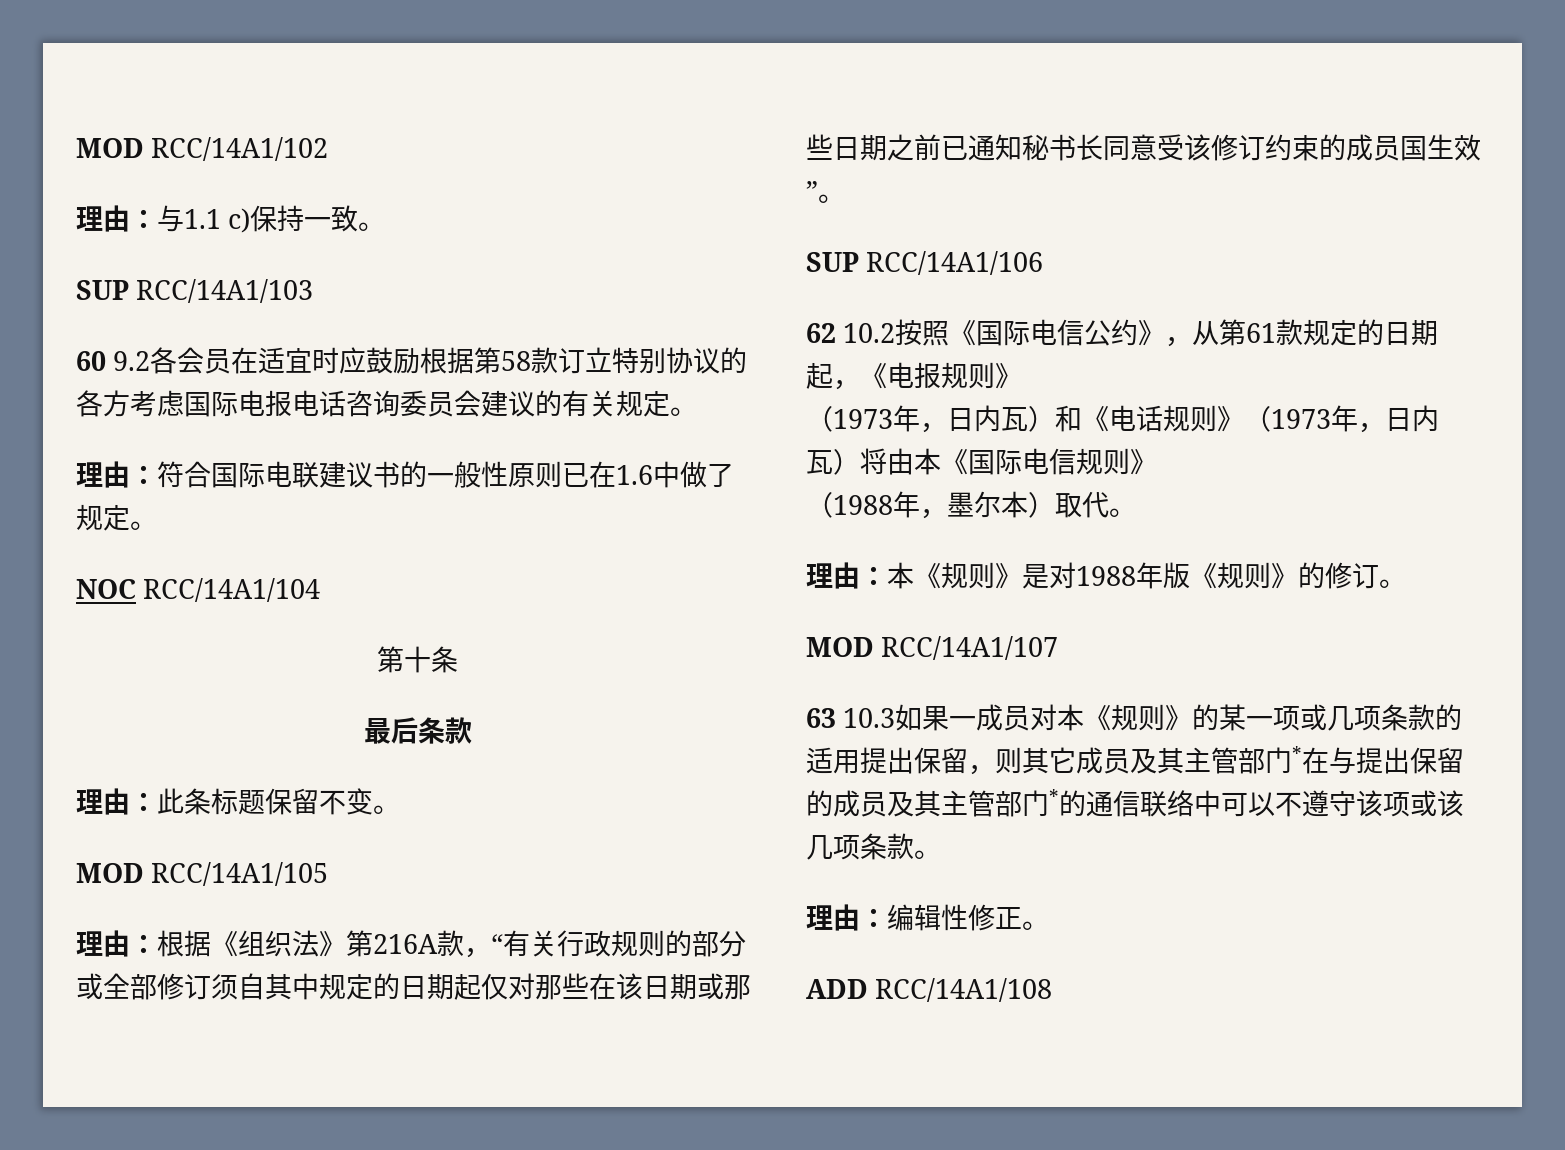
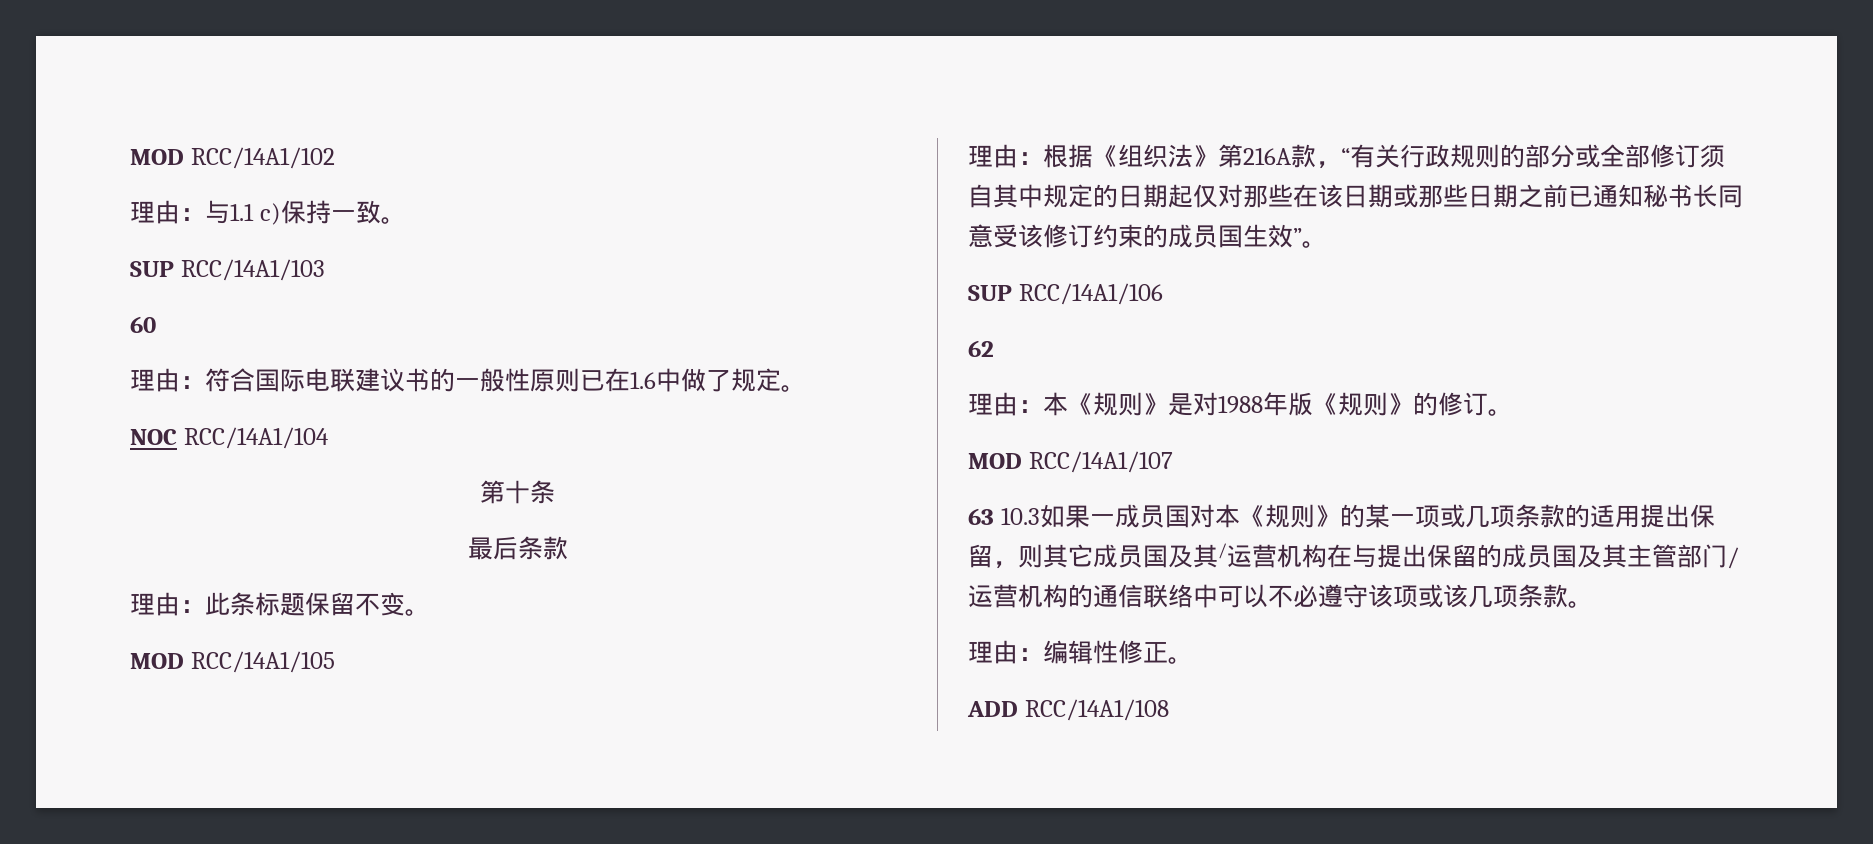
[113,347,748,374] [76,390,697,417] 9.2各会员在适宜时应鼓励根据第58款订立特别协议的各方考虑国际电报电话咨询委员会建议的有关规定。 -> (156, 324) none
[843,319,1439,347] [806,362,1022,390] [806,405,1439,433] [806,448,1157,475] [806,491,1136,519] 10.2按照《国际电信公约》，从第61款规定的日期起，《电报规则》 // （1973年，日内瓦）和《电话规则》（1973年，日内瓦）将由本《国际电信规则》 // （1988年，墨尔本）取代。 -> (994, 348) none
(1031, 718) none -> [1164,505,1190,528] 国
[1130,746,1302,774] 及其主管部门* -> [1143,543,1327,568] 国及其/运营机构
[887,789,1059,817] 及其主管部门* -> [1552,544,1739,569] [968,584,1068,608] 国及其主管部门/运营机构
(1302, 804) none -> [1293,585,1318,608] 必

